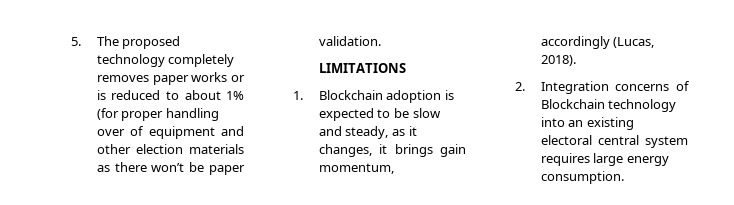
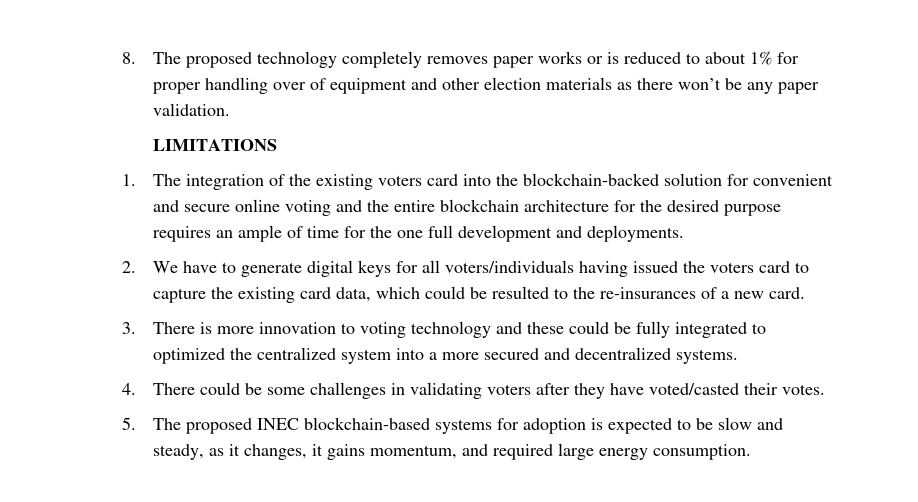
[71,37,82,46] 5. -> [121,52,136,64] 8.
[96,108,119,120] (for -> [776,52,799,64] for
(205, 167) none -> [746,82,773,94] any
[318,90,383,100] Blockchain -> [152,173,833,190] [152,199,781,216] [152,225,684,242] [121,260,809,277] [152,286,805,303] [121,321,766,338] [152,347,738,364] [121,382,825,399] [121,417,519,434] The integration of the existing voters card into the blockchain-backed solution for convenient and secure online voting and the entire blockchain architecture for the desired purpose requires an ample of time for the one full development and deployments. // 2. We have to generate digital keys for all voters/individuals having issued the voters card to capture the existing card data, which could be resulted to the re-insurances of a new card. // 3. There is more innovation to voting technology and these could be fully integrated to optimized the centralized system into a more secured and decentralized systems. // 4. There could be some challenges in validating voters after they have voted/casted their votes. // 5. The proposed INEC blockchain-based systems for
[394,144,466,157] [318,163,394,174] [540,36,655,49] [540,55,576,66] [515,81,690,94] [540,99,677,112] [540,117,634,130] [540,135,688,148] [540,153,590,166] brings gain momentum, accordingly (Lucas, 2018). // 2. Integration concerns of Blockchain technology into an existing electoral central system requires -> [326,444,553,460] gains momentum, and required

